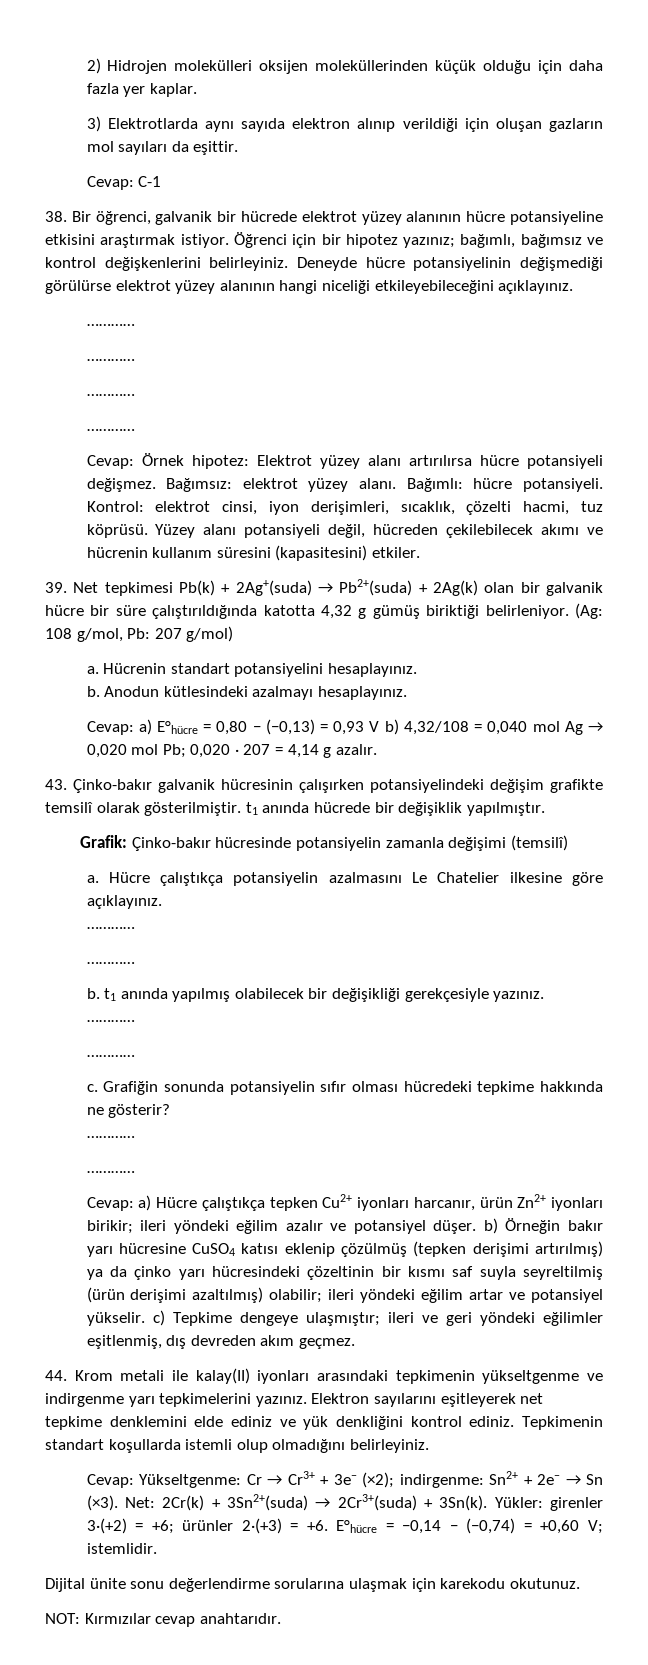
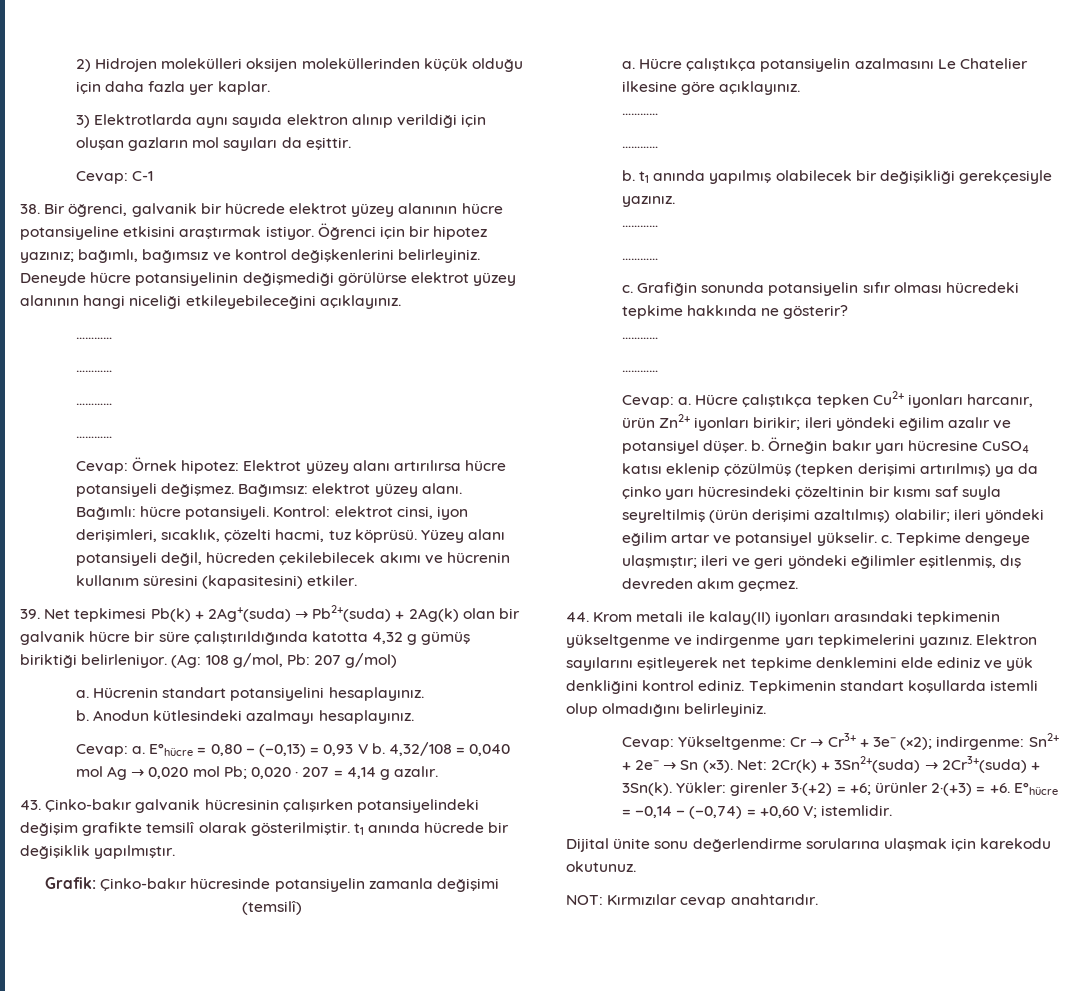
[138,719,152,735] a) -> [132,746,146,754] a.
[384,719,399,735] b) -> [371,743,385,754] b.
[138,1195,152,1211] a) -> [678,397,692,405] a.
[483,1218,498,1234] b) -> [751,440,765,451] b.
[152,1310,165,1326] c) -> [880,535,892,543] c.

